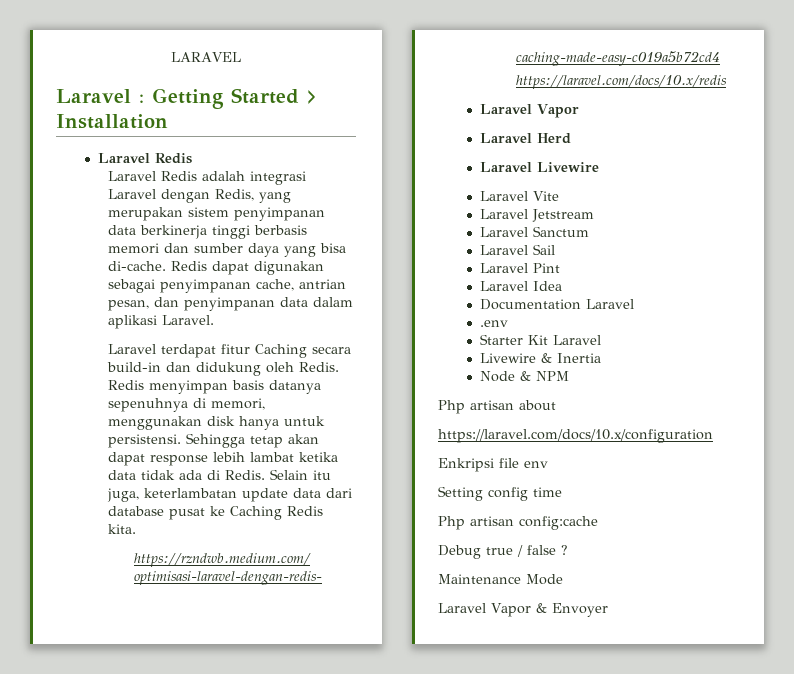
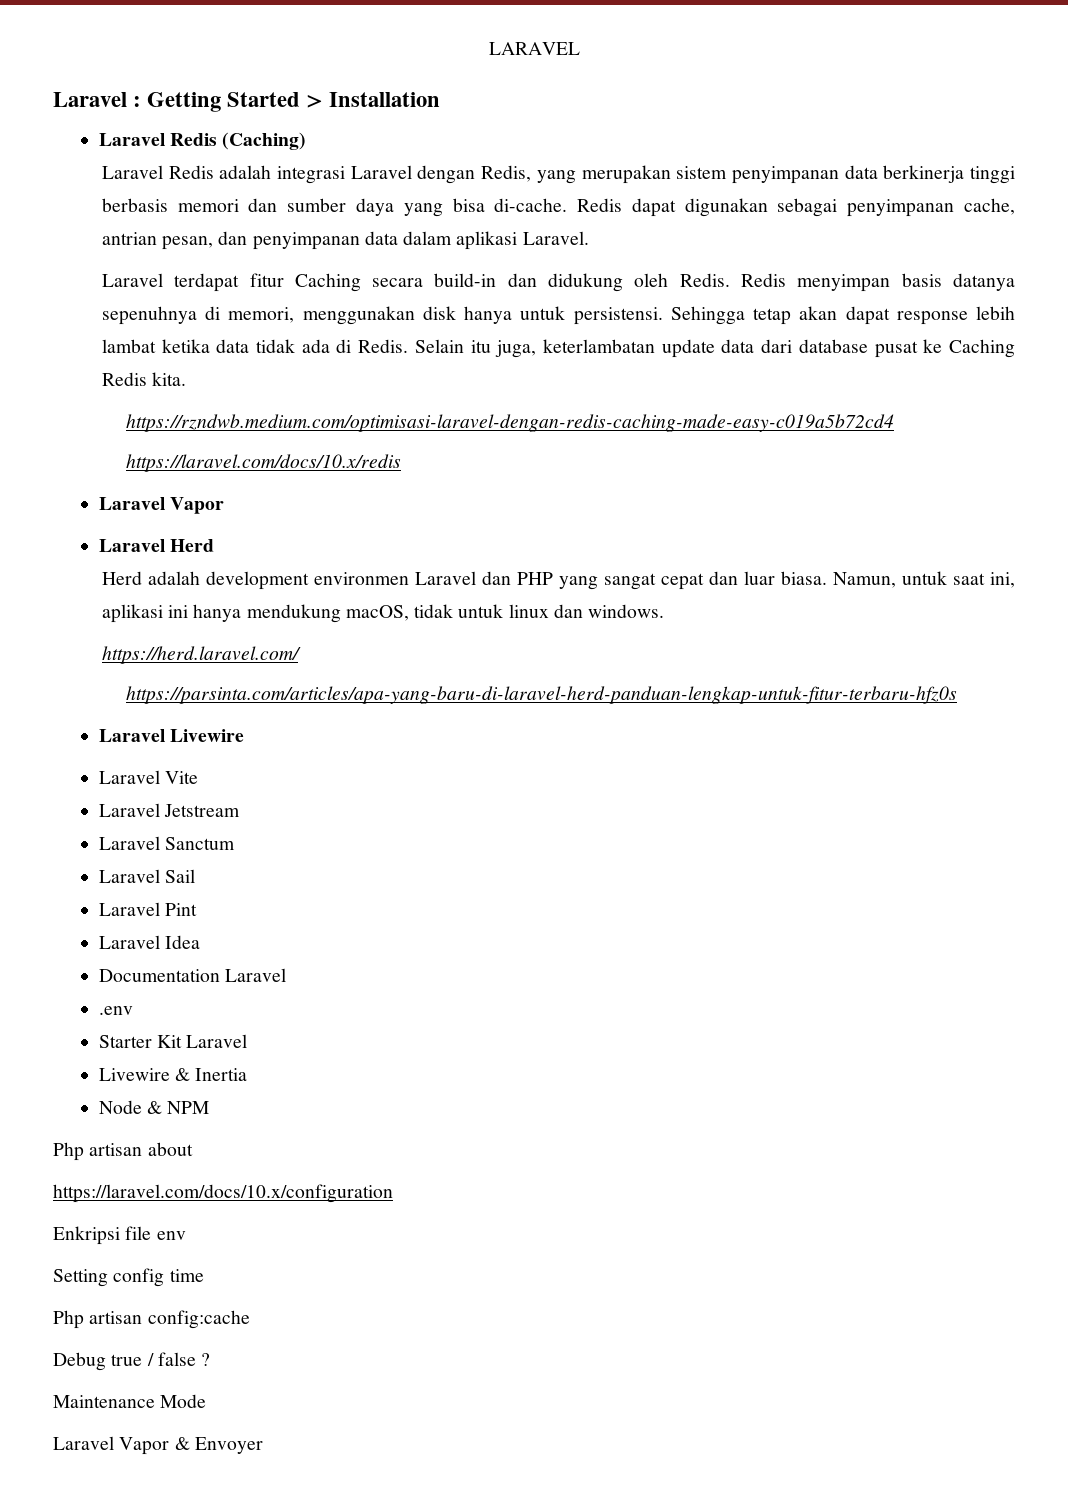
(193, 158) none -> [222,132,307,150] (Caching)
(572, 138) none -> [101,571,1015,590] [101,604,665,623] [101,646,301,664] [126,686,958,704] // Herd adalah development environmen Laravel dan PHP yang sangat cepat dan luar biasa. Namun, untuk saat ini, aplikasi ini hanya mendukung macOS, tidak untuk linux dan windows. // https://herd.laravel.com/ // https://parsinta.com/articles/apa-yang-baru-di-laravel-herd-panduan-lengkap-untuk-fitur-terbaru-hfz0s

